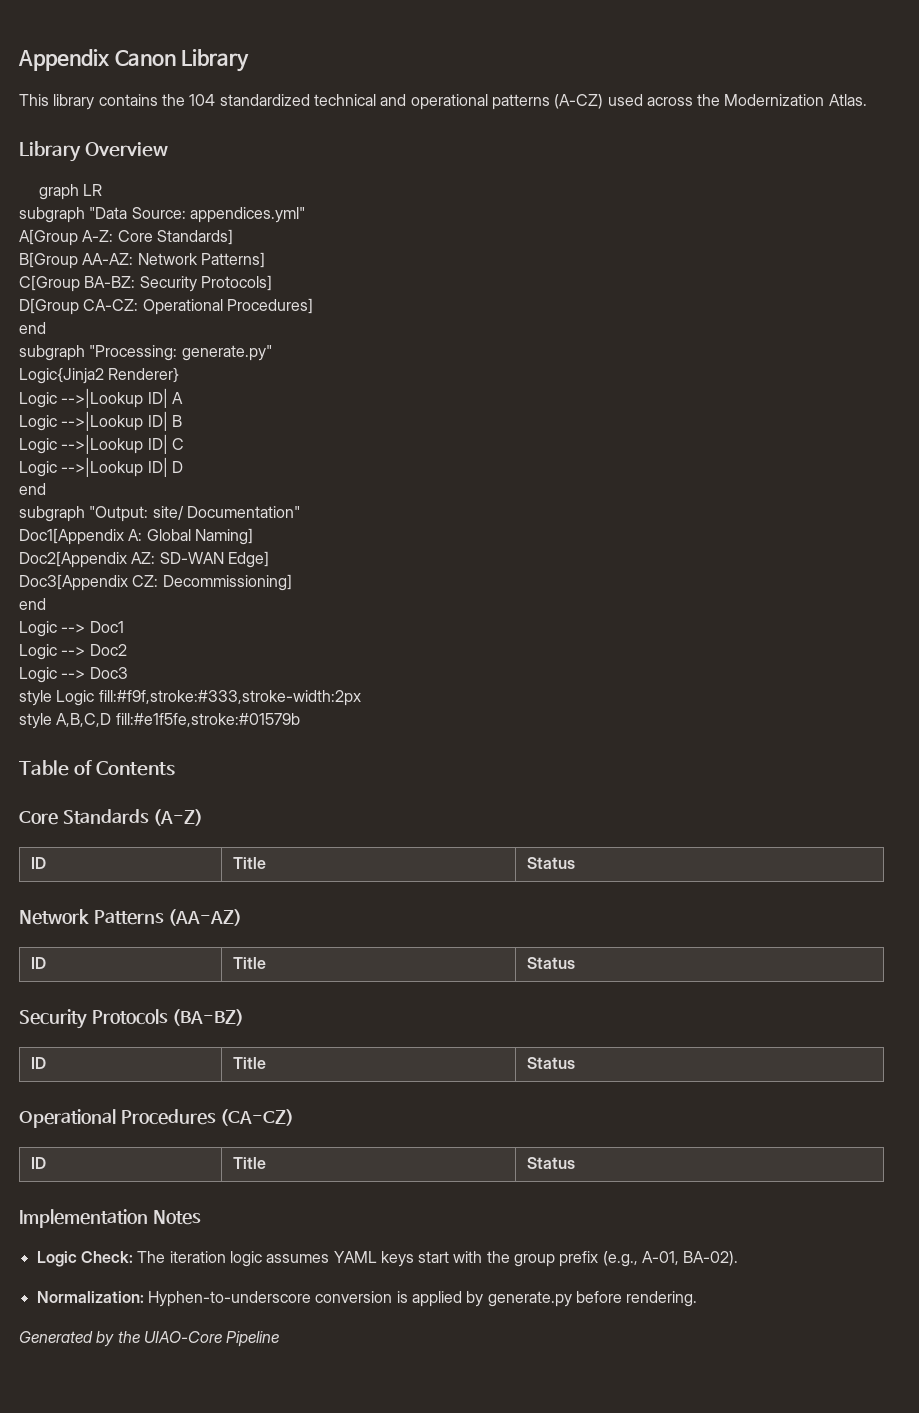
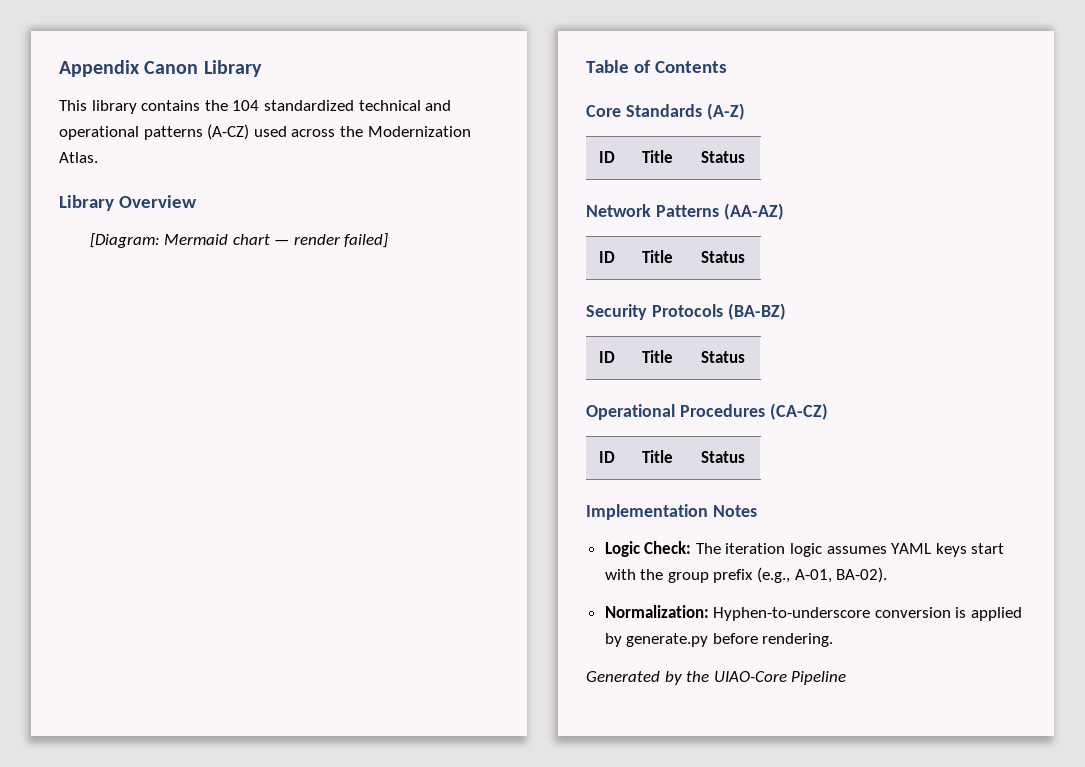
[38,184,103,200] [19,207,305,223] [19,229,233,246] [19,252,265,269] [19,275,272,292] [19,298,313,315] [19,322,46,334] [19,345,272,361] [19,367,180,384] [19,388,183,408] [19,411,182,431] [19,434,184,454] [19,457,183,477] [19,483,46,495] [19,506,300,522] [19,528,253,545] [19,551,269,568] [19,574,292,591] [19,598,46,610] [19,621,124,637] [19,644,127,660] [19,667,128,683] [19,690,361,706] [19,713,300,729] graph LR // subgraph "Data Source: appendices.yml" // A[Group A-Z: Core Standards] // B[Group AA-AZ: Network Patterns] // C[Group BA-BZ: Security Protocols] // D[Group CA-CZ: Operational Procedures] // end // subgraph "Processing: generate.py" // Logic{Jinja2 Renderer} // Logic -->|Lookup ID| A // Logic -->|Lookup ID| B // Logic -->|Lookup ID| C // Logic -->|Lookup ID| D // end // subgraph "Output: site/ Documentation" // Doc1[Appendix A: Global Naming] // Doc2[Appendix AZ: SD-WAN Edge] // Doc3[Appendix CZ: Decommissioning] // end // Logic --> Doc1 // Logic --> Doc2 // Logic --> Doc3 // style Logic fill:#f9f,stroke:#333,stroke-width:2px // style A,B,C,D fill:#e1f5fe,stroke:#01579b -> [89,233,389,248] [Diagram: Mermaid chart — render failed]

